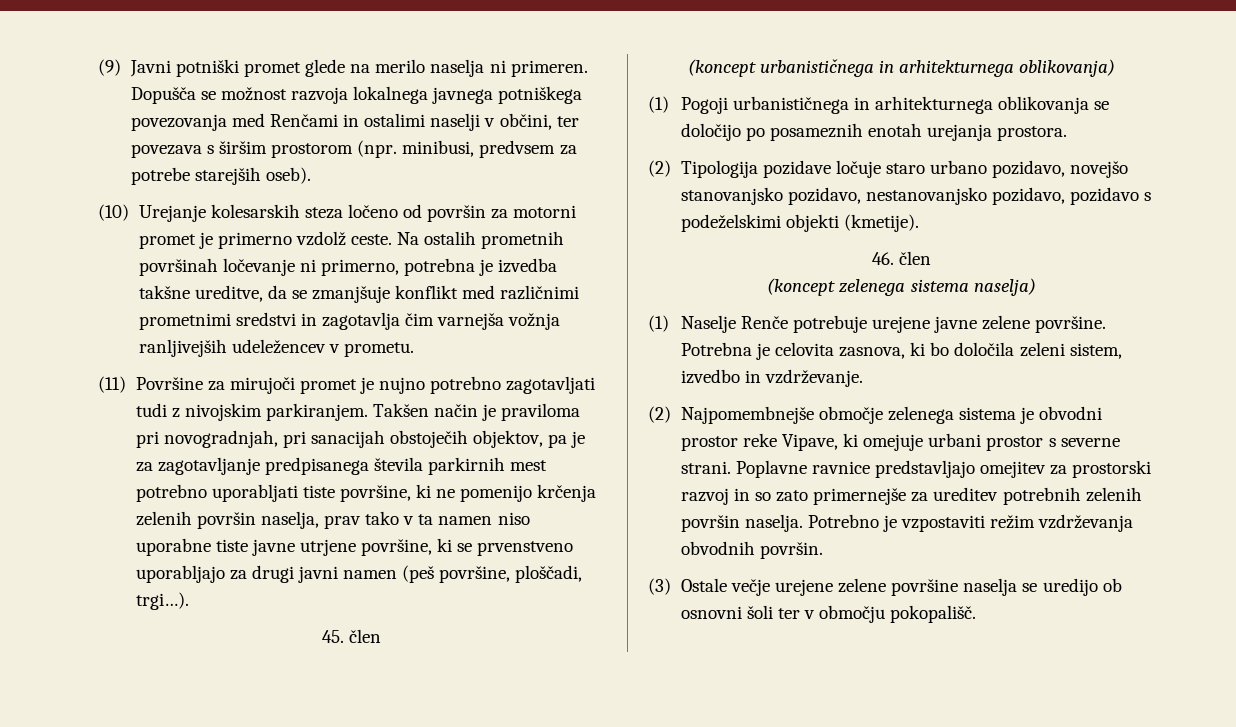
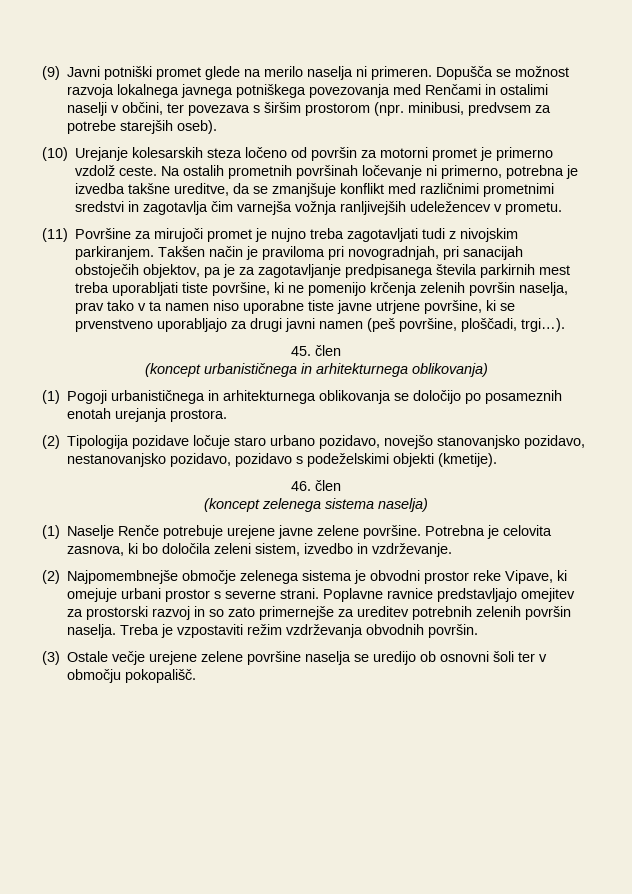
[430,376,502,394] potrebno -> [310,228,345,239] treba
[135,484,207,502] potrebno -> [75,282,110,293] treba
[807,514,879,528] Potrebno -> [120,624,160,635] Treba

